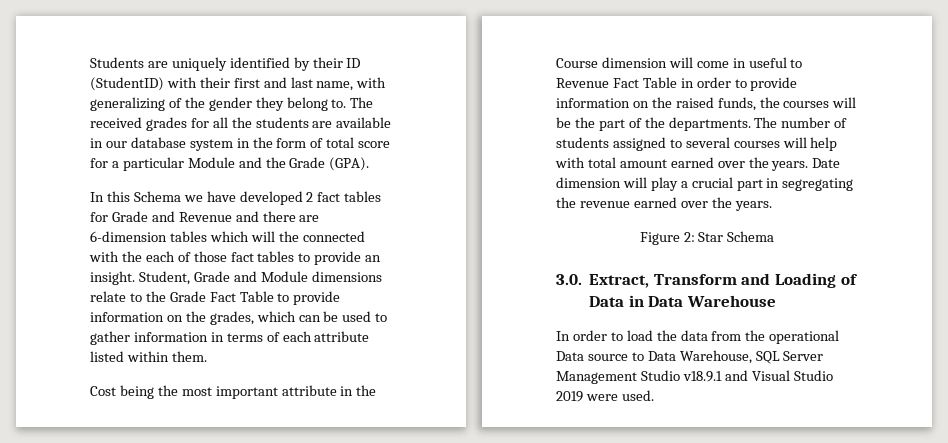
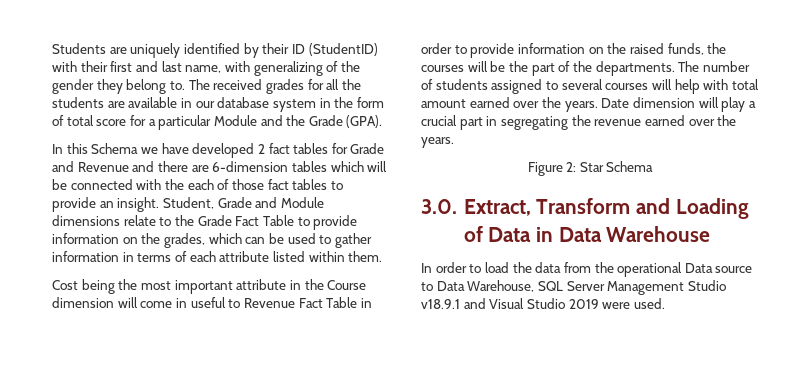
[278,231,299,242] the -> [52,179,67,190] be

